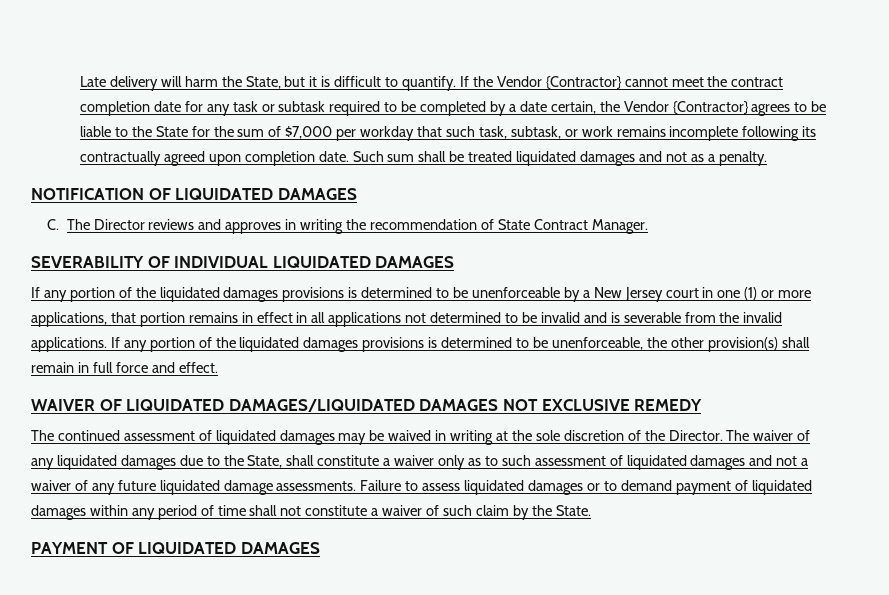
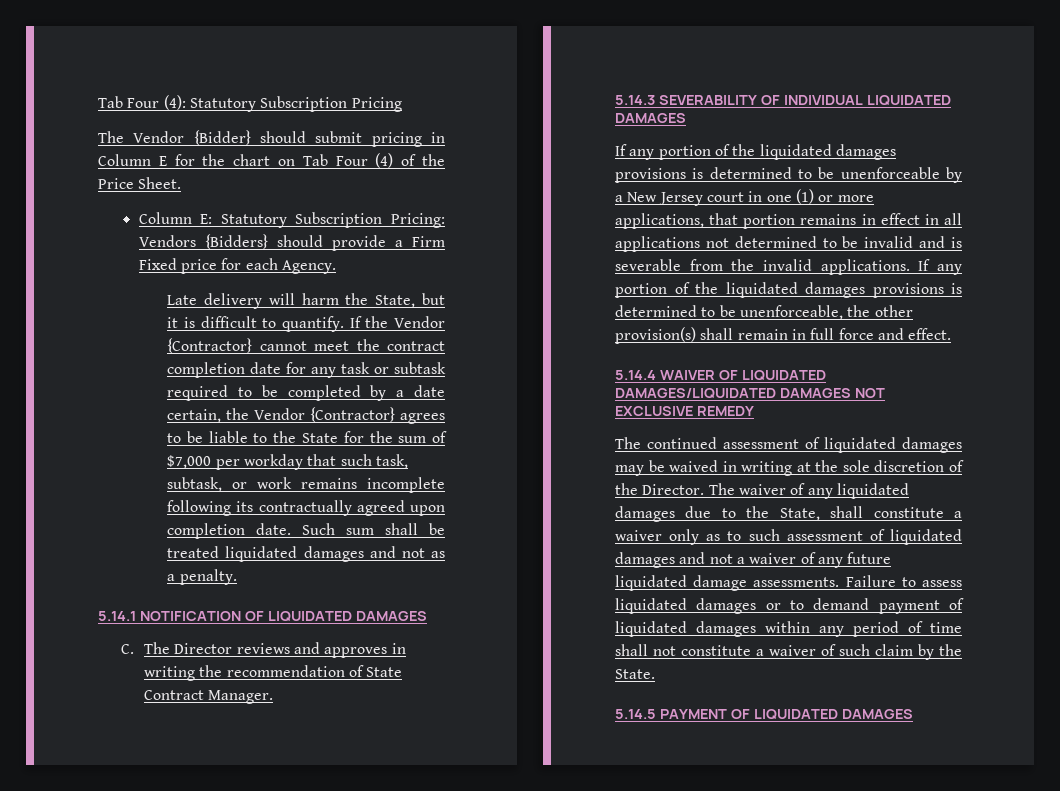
(79, 81) none -> [98,95,402,112] [98,130,445,147] [98,153,446,168] [98,177,182,189] [138,212,445,228] [138,234,445,251] [138,258,336,274] Tab Four (4): Statutory Subscription Pricing // The Vendor {Bidder} should submit pricing in Column E for the chart on Tab Four (4) of the Price Sheet. // Column E: Statutory Subscription Pricing: Vendors {Bidders} should provide a Firm Fixed price for each Agency. //
(767, 158) none -> [98,611,136,621] 5.14.1
(648, 226) none -> [615,95,655,105] 5.14.3
(218, 367) none -> [615,370,656,380] 5.14.4
(591, 510) none -> [615,709,656,719] 5.14.5

